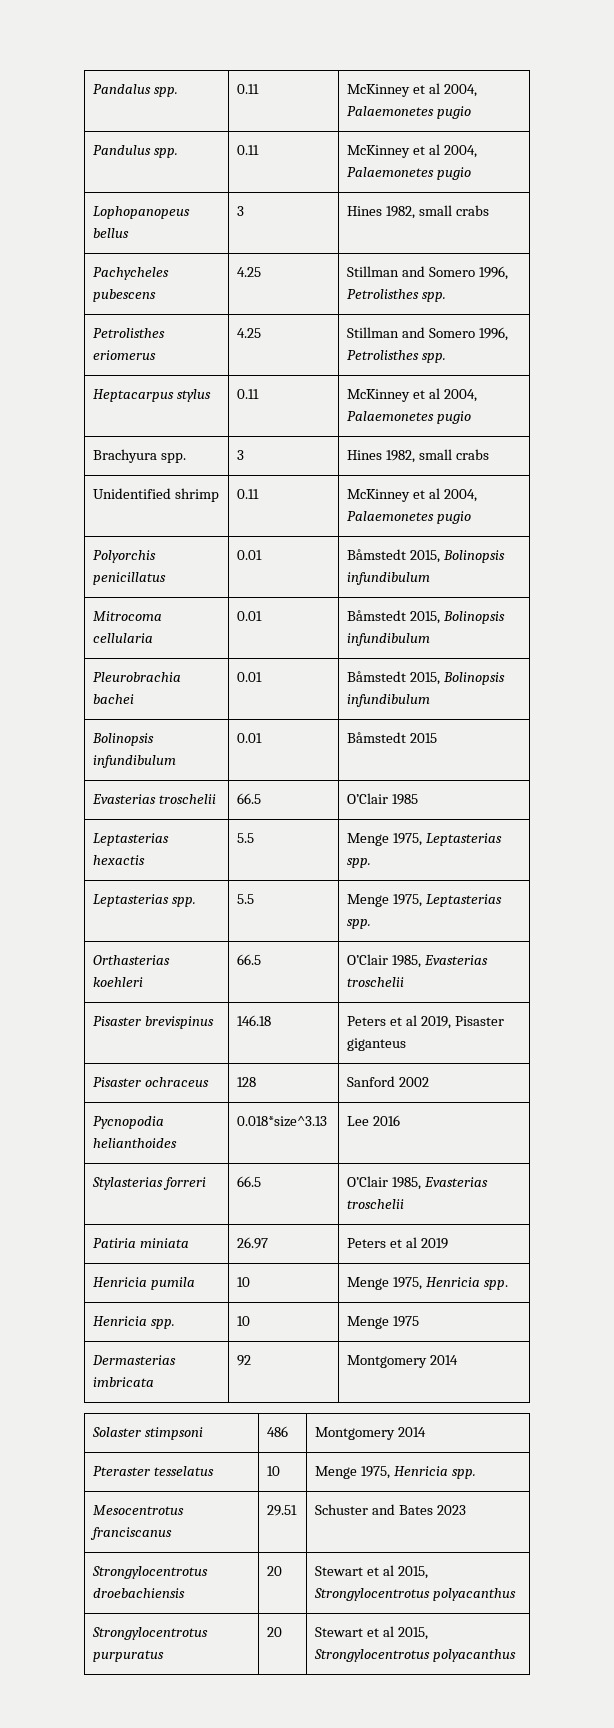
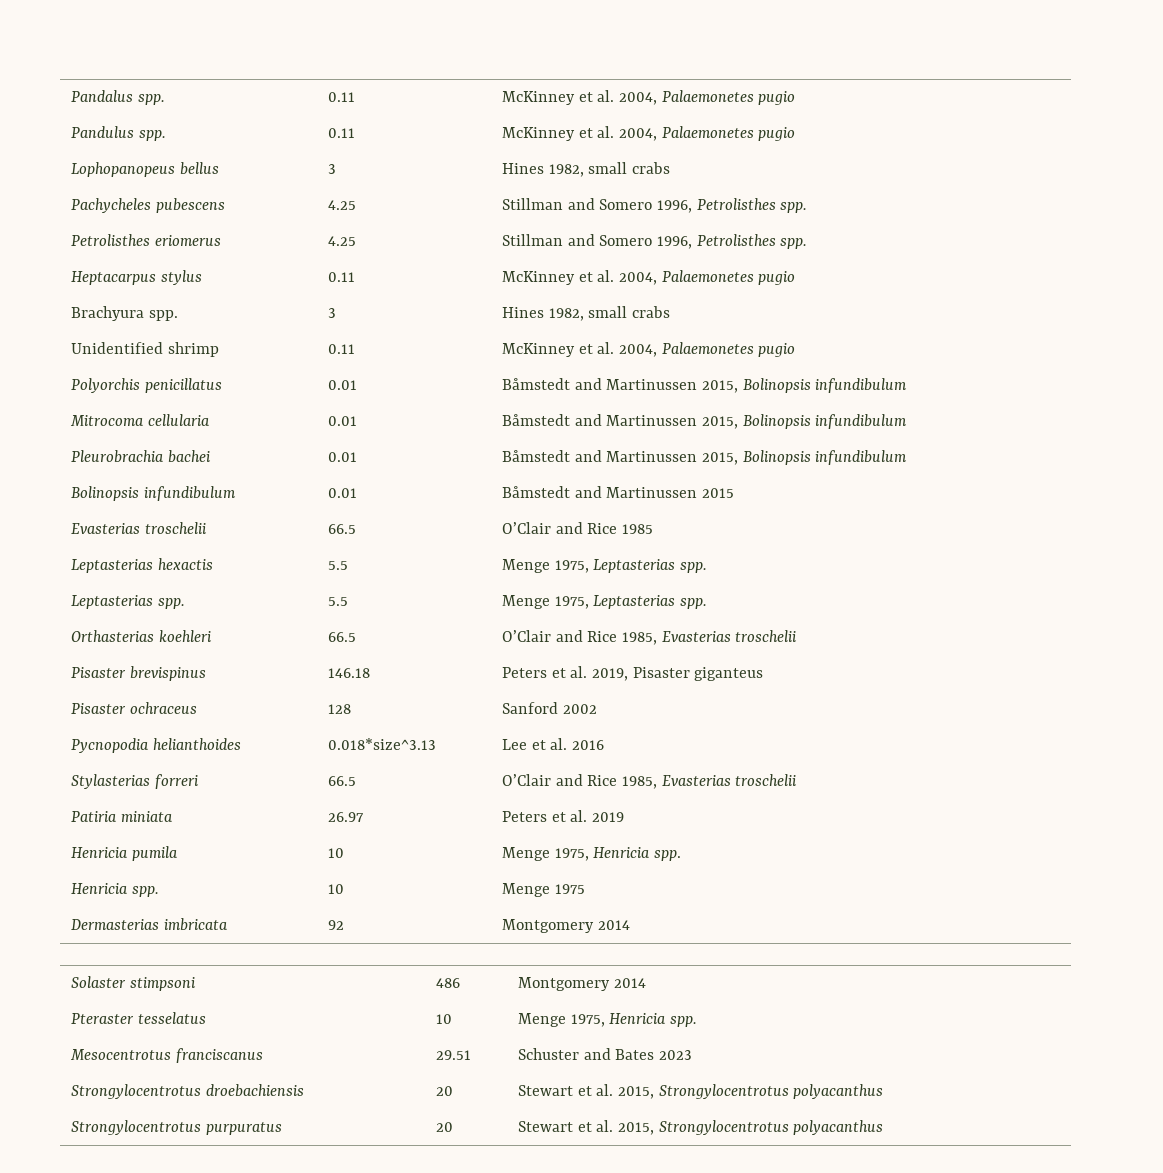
[429,83,441,94] al -> [597,90,615,102] al.
[429,144,441,155] al -> [597,126,615,138] al.
[429,388,441,399] al -> [597,270,615,282] al.
[429,488,441,499] al -> [597,342,615,354] al.
(407, 554) none -> [574,378,698,390] and Martinussen
(407, 615) none -> [574,414,698,426] and Martinussen
(407, 676) none -> [574,450,698,462] and Martinussen
(407, 737) none -> [574,486,698,498] and Martinussen
(389, 798) none -> [555,522,618,534] and Rice
(389, 959) none -> [555,630,618,642] and Rice
[406,1015,418,1026] al -> [570,666,588,678] al.
(370, 1121) none -> [531,738,568,750] et al.
(389, 1181) none -> [555,774,618,786] and Rice
[406,1237,418,1248] al -> [570,810,588,822] al.
[383,1565,395,1576] al -> [596,1084,614,1096] al.
[383,1626,395,1637] al -> [596,1120,614,1132] al.

